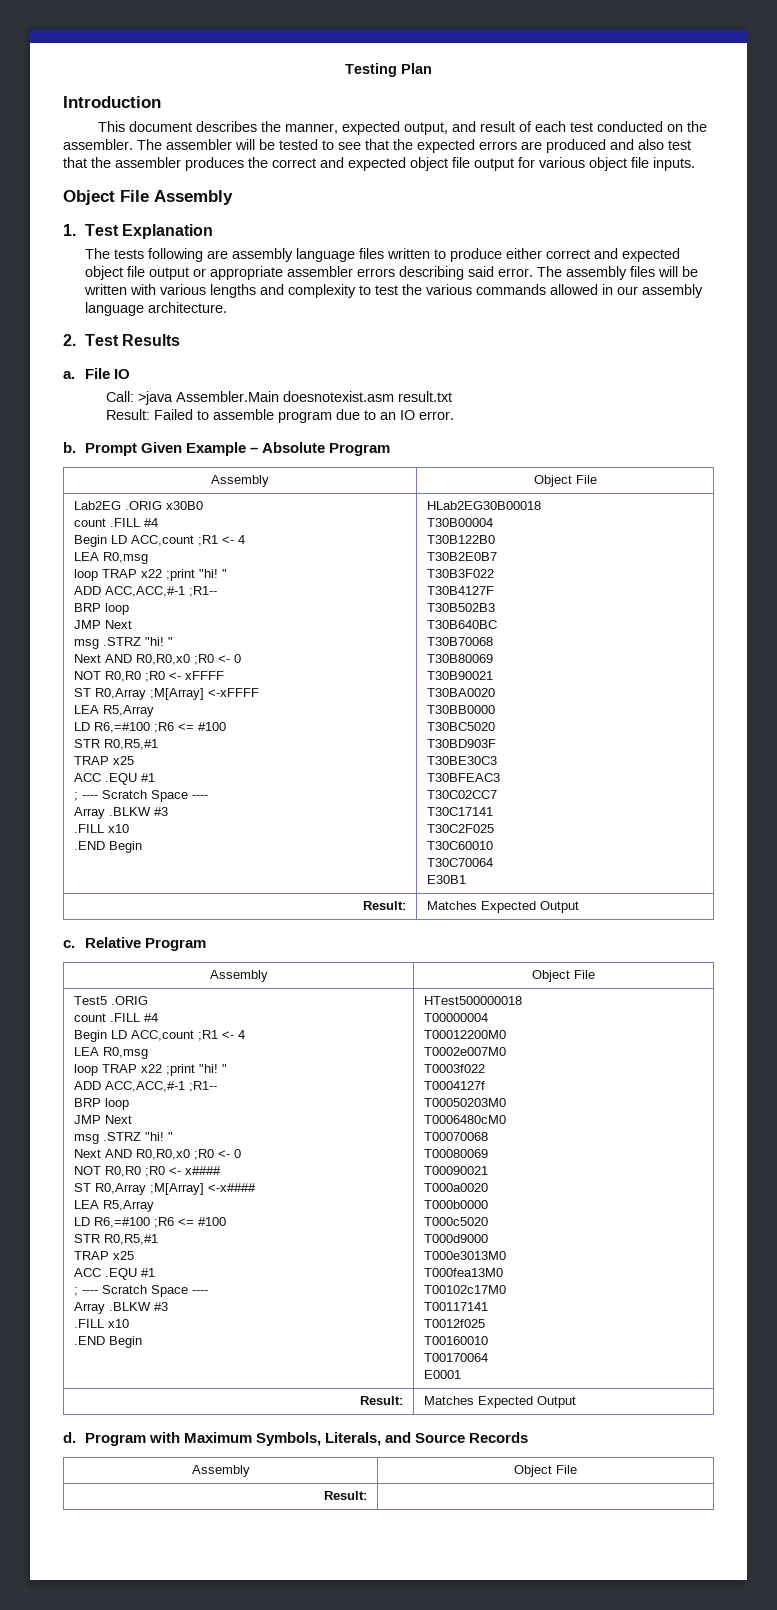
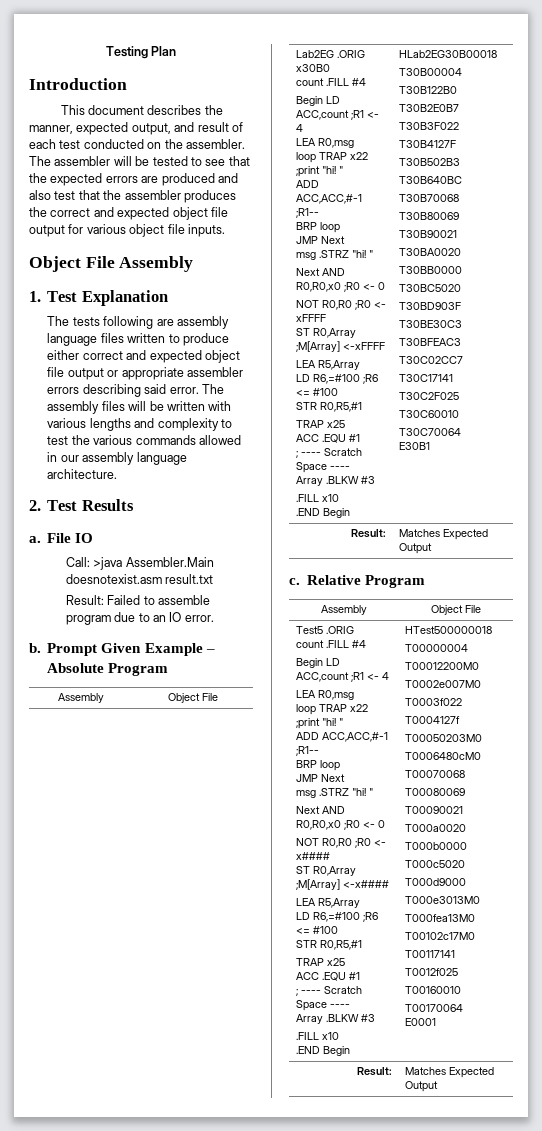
[63,1432,529,1446] [191,1465,250,1477] [514,1465,577,1477] [323,1491,367,1500] // d. Program with Maximum Symbols, Literals, and Source Records // Assembly | Object File // Result: | -> (438, 1086) none

